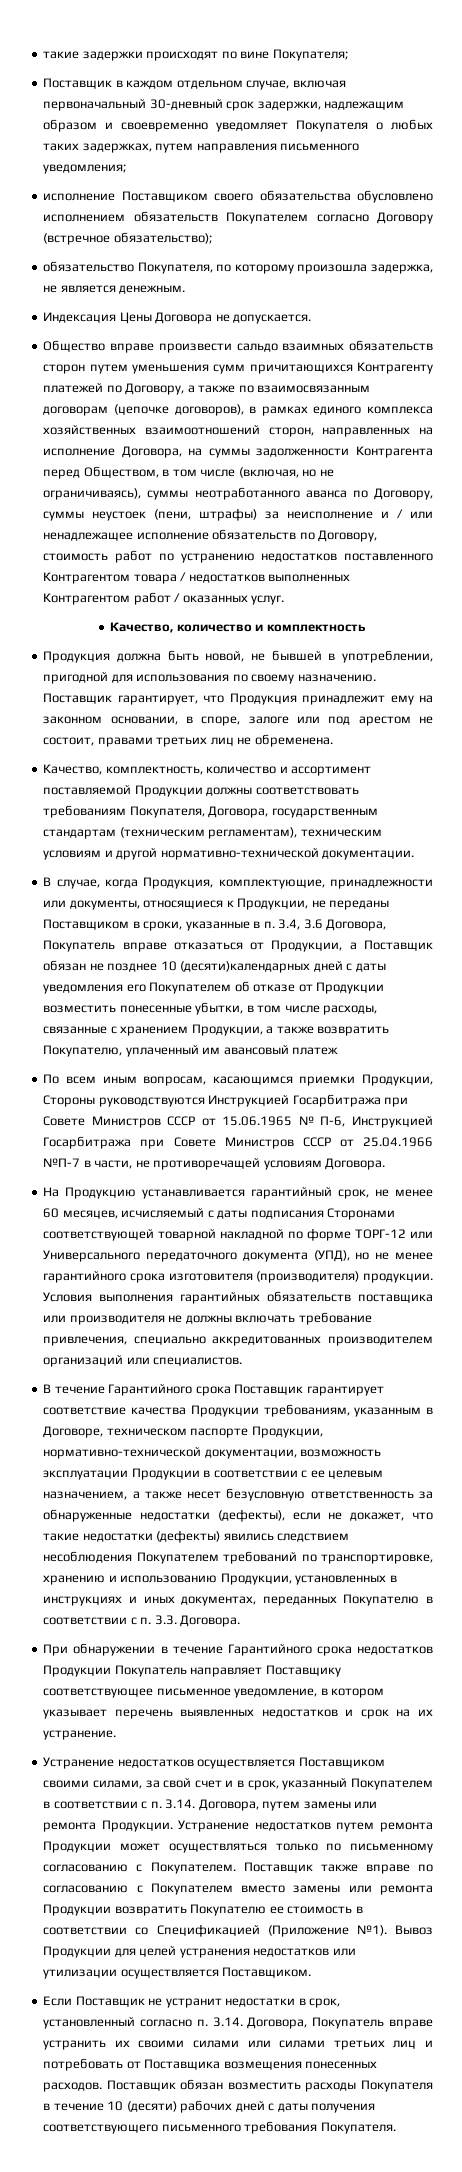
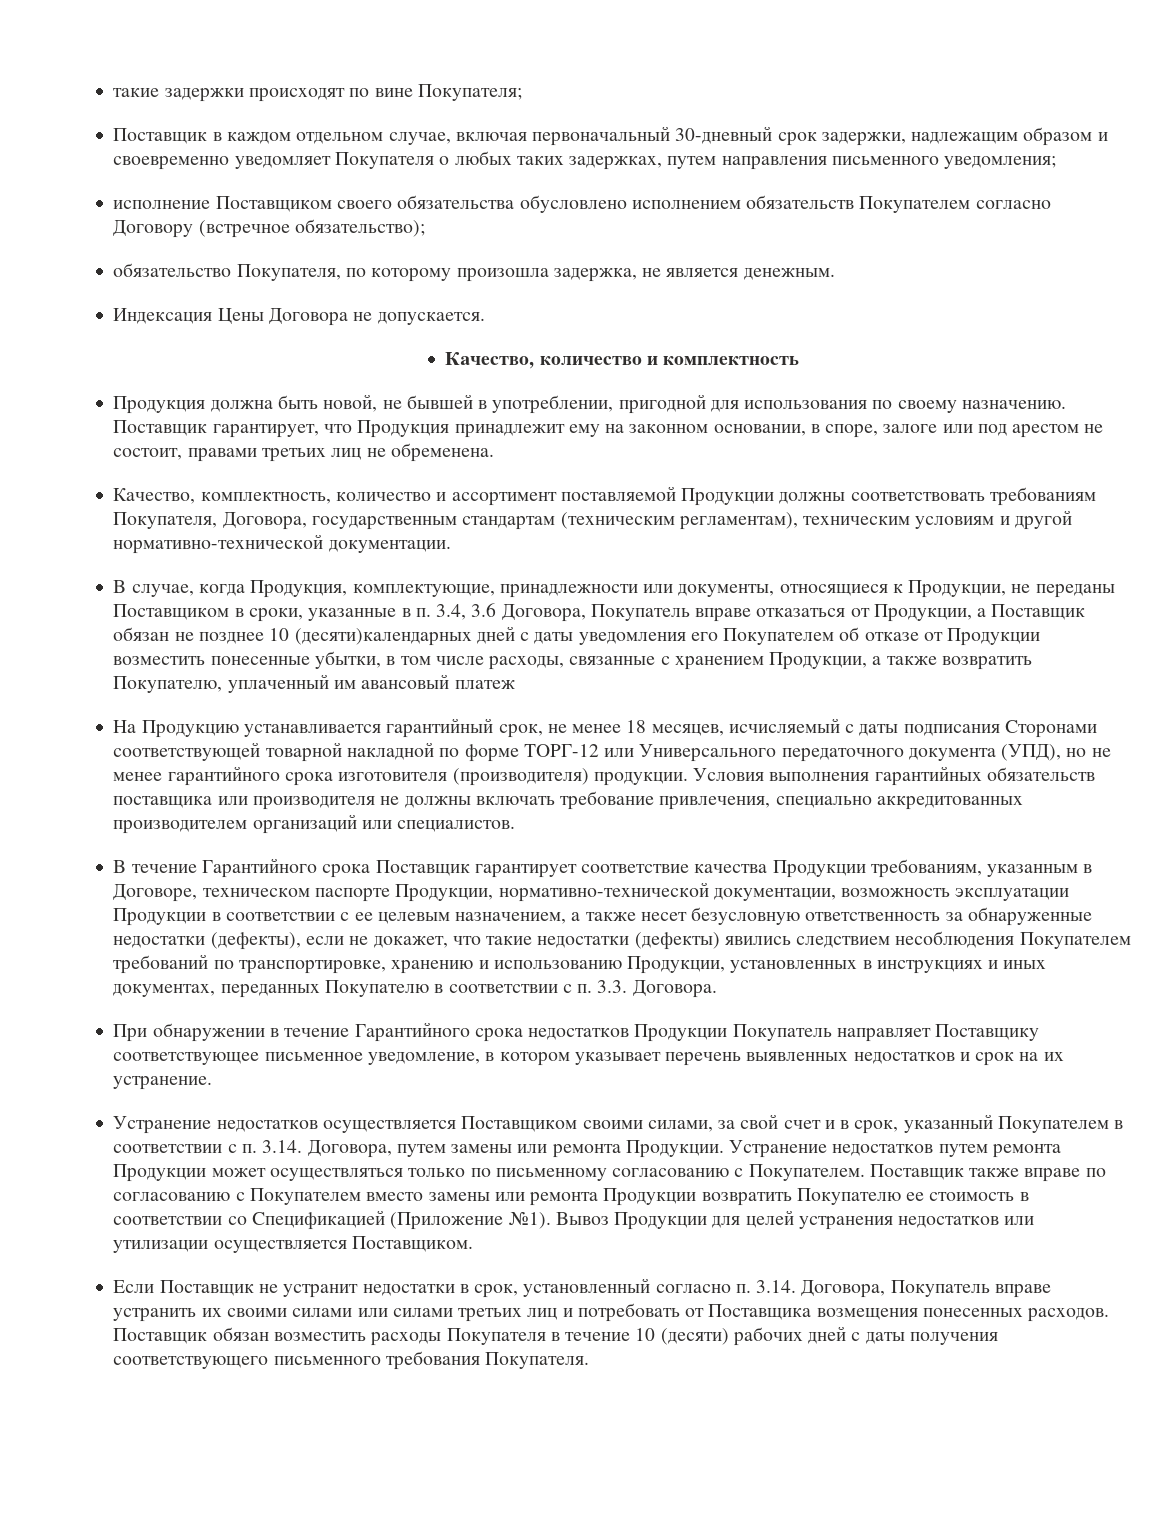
[43,340,433,353] [43,362,433,374] [43,383,371,395] [43,404,433,416] [43,425,433,437] [43,446,433,458] [43,466,334,479] [43,487,433,500] [43,509,433,521] [43,529,378,542] [43,550,433,563] [43,572,351,584] [43,592,285,605] // Общество вправе произвести сальдо взаимных обязательств сторон путем уменьшения сумм причитающихся Контрагенту платежей по Договору, а также по взаимосвязанным договорам (цепочке договоров), в рамках единого комплекса хозяйственных взаимоотношений сторон, направленных на исполнение Договора, на суммы задолженности Контрагента перед Обществом, в том числе (включая, но не ограничиваясь), суммы неотработанного аванса по Договору, суммы неустоек (пени, штрафы) за неисполнение и / или ненадлежащее исполнение обязательств по Договору, стоимость работ по устранению недостатков поставленного Контрагентом товара / недостатков выполненных Контрагентом работ / оказанных услуг. -> (485, 318) none
[43,1074,433,1086] [43,1094,409,1107] [43,1116,433,1128] [43,1136,433,1149] [43,1158,386,1170] // По всем иным вопросам, касающимся приемки Продукции, Стороны руководствуются Инструкцией Госарбитража при Совете Министров СССР от 15.06.1965 № П-6, Инструкцией Госарбитража при Совете Министров СССР от 25.04.1966 №П-7 в части, не противоречащей условиям Договора. -> (515, 684) none
[43,1208,60,1218] 60 -> [626,720,647,733] 18

